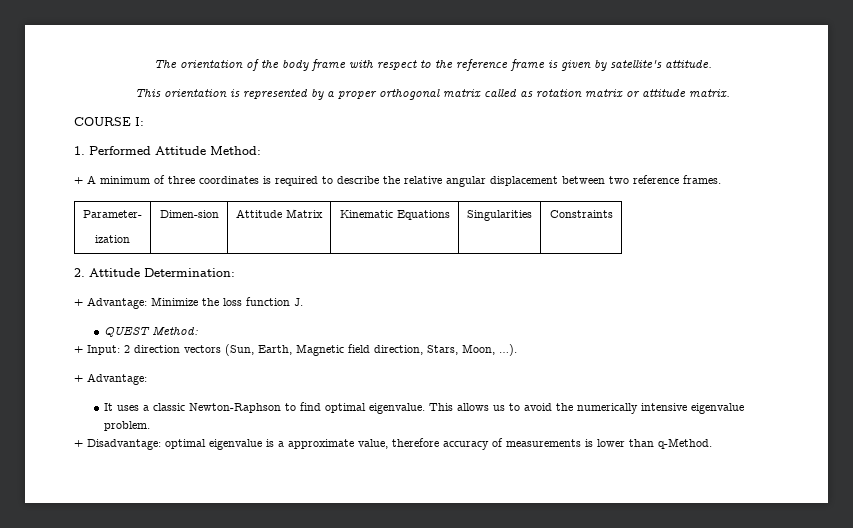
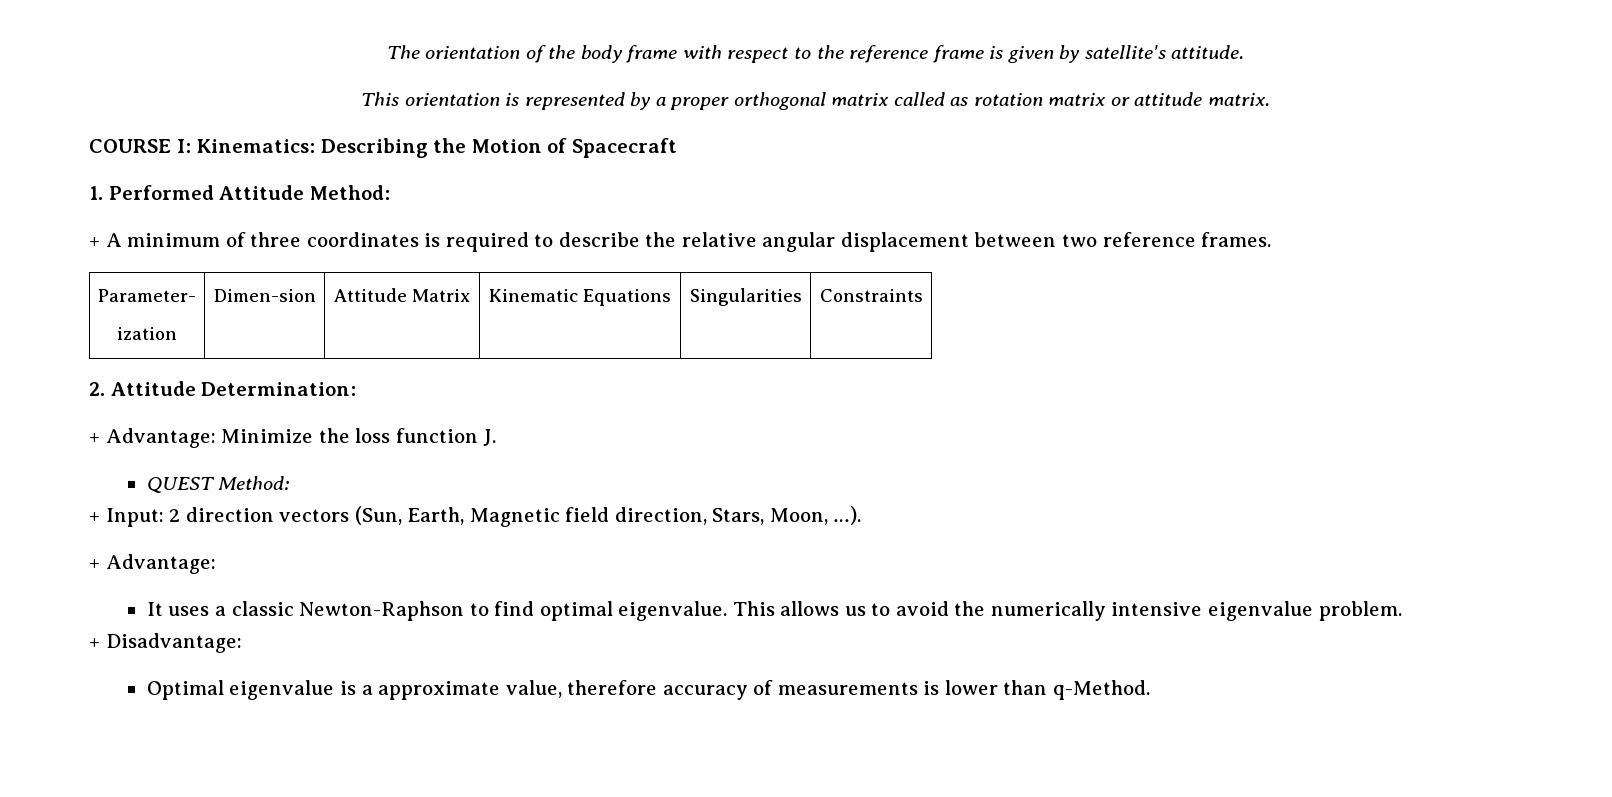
(144, 121) none -> [196,138,677,158] Kinematics: Describing the Motion of Spacecraft
[165,439,206,449] optimal -> [146,680,224,700] // Optimal

